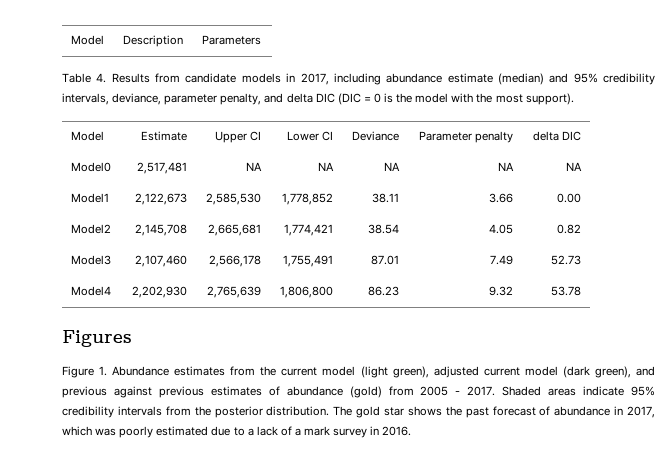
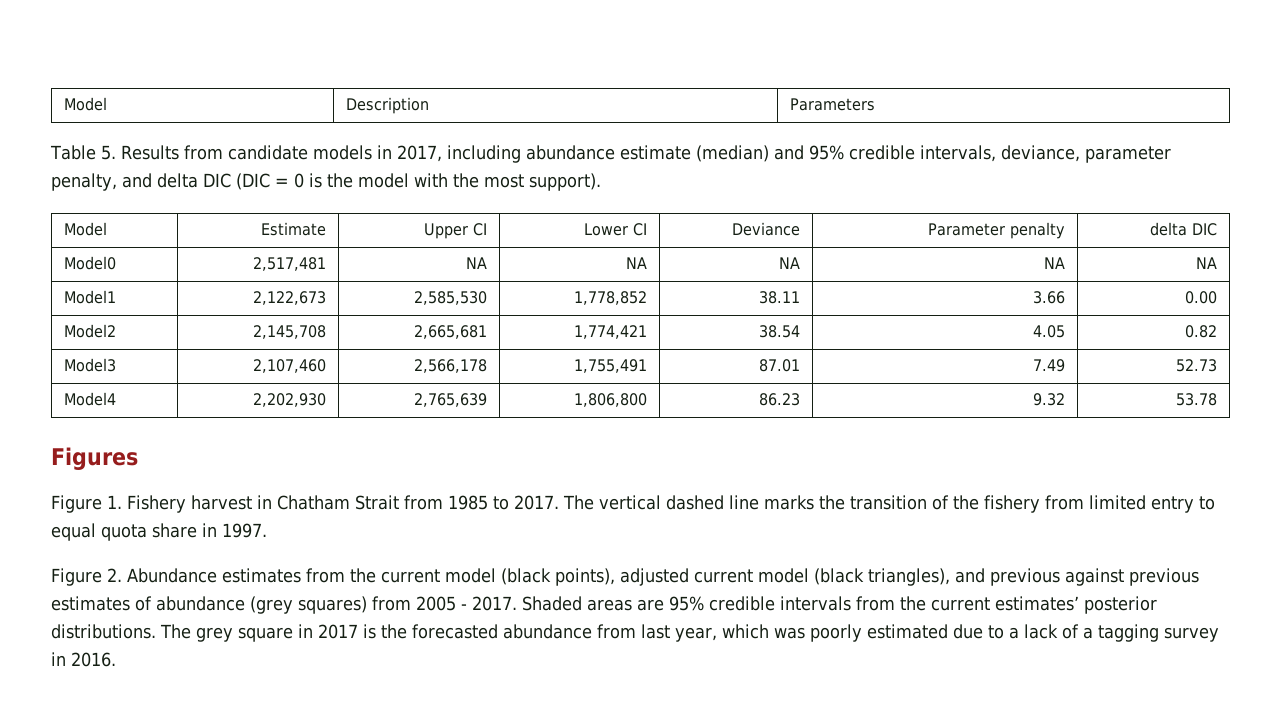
[96,73,107,83] 4. -> [100,145,116,160] 5.
[602,73,655,85] credibility -> [848,145,915,160] credible
(108, 371) none -> [126,495,1215,513] [51,523,267,541] [51,568,122,586] Fishery harvest in Chatham Strait from 1985 to 2017. The vertical dashed line marks the transition of the fishery from limited entry to equal quota share in 1997. // Figure 2.
[360,366,429,378] (light green), -> [500,568,615,586] (black points),
[562,366,631,378] (dark green), -> [813,568,950,586] (black triangles),
[349,386,382,398] (gold) -> [250,596,367,614] (grey squares)
[583,386,656,396] [62,406,655,418] indicate 95% credibility intervals from the posterior distribution. The gold star shows the past forecast of abundance in 2017, -> [637,596,1157,614] [51,624,717,642] are 95% credible intervals from the current estimates’ posterior distributions. The grey square in 2017 is the forecasted abundance from last year,
[304,426,331,436] mark -> [1098,624,1159,642] tagging

